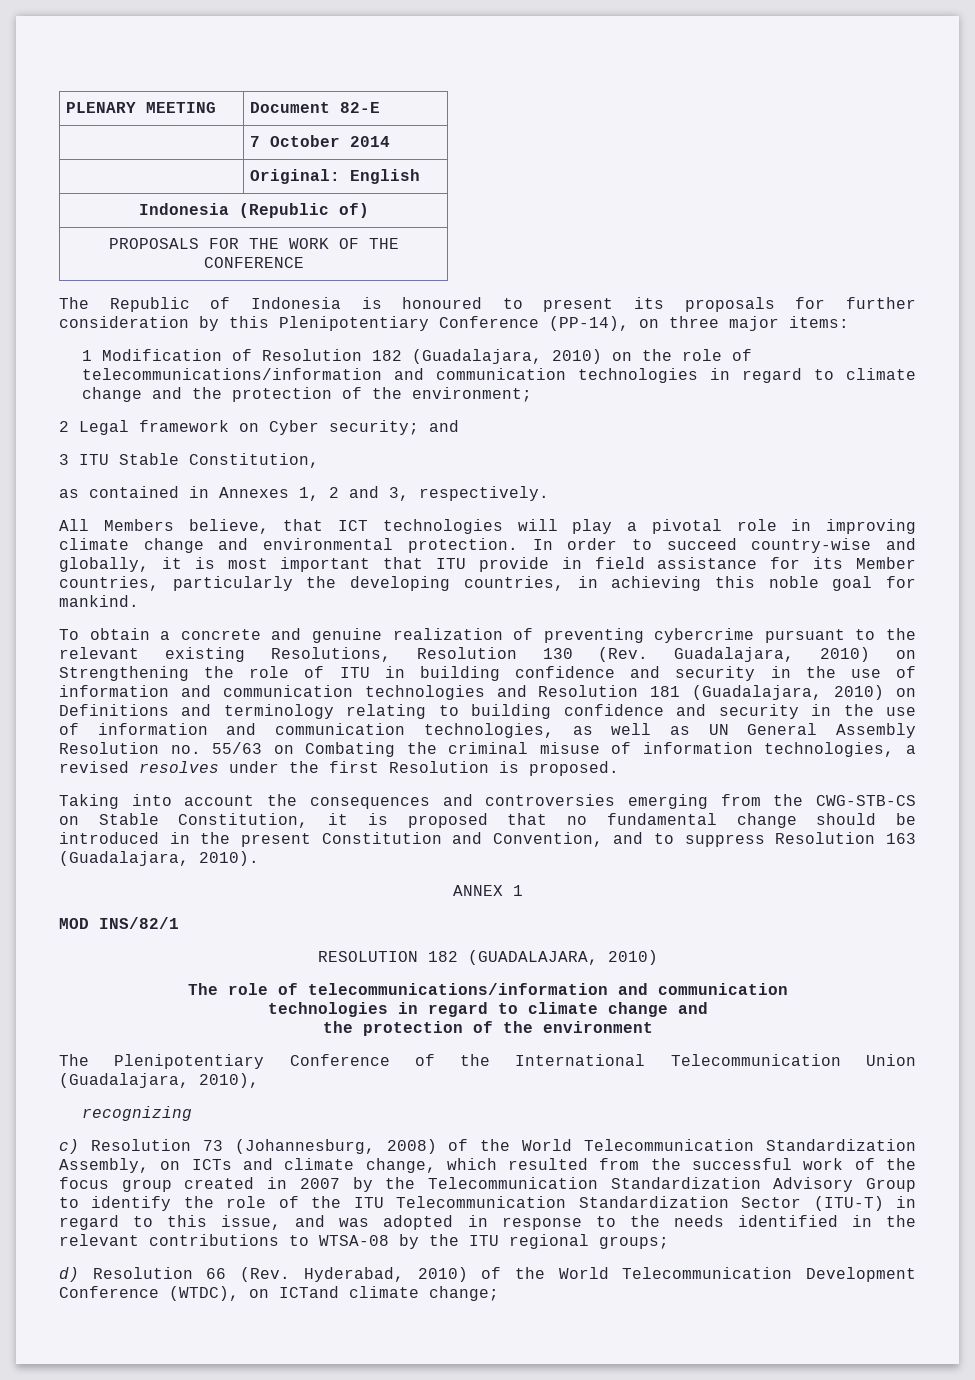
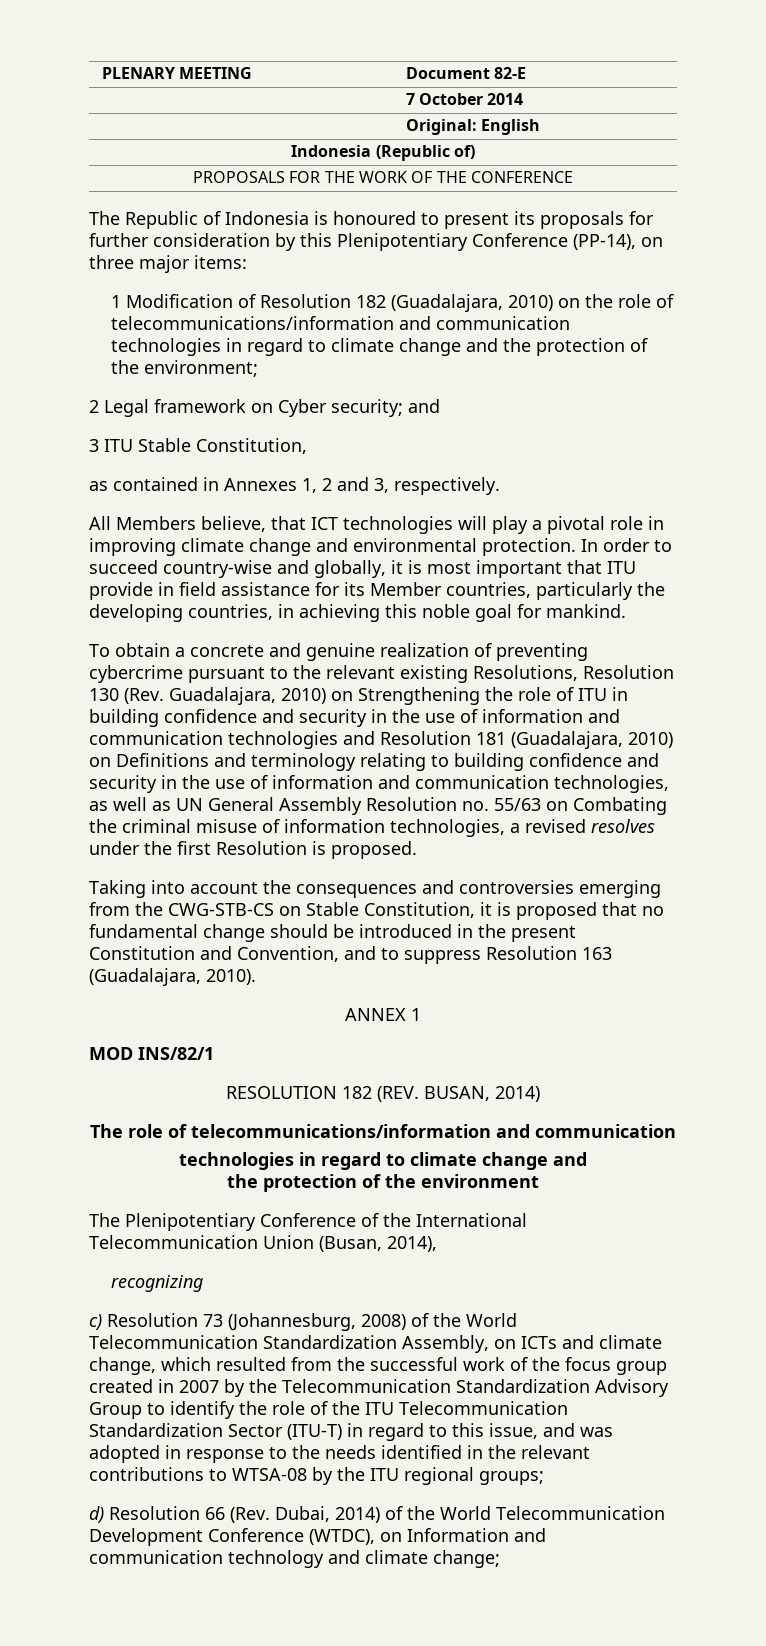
[467,950,658,965] (GUADALAJARA, 2010) -> [377,1086,540,1102] (REV. BUSAN, 2014)
[59,1073,259,1088] (Guadalajara, 2010), -> [319,1236,437,1252] (Busan, 2014),
[303,1267,468,1282] Hyderabad, 2010) -> [275,1506,380,1523] Dubai, 2014)
[279,1286,339,1298] ICTand -> [407,1528,546,1542] [89,1550,360,1568] Information and communication technology and

